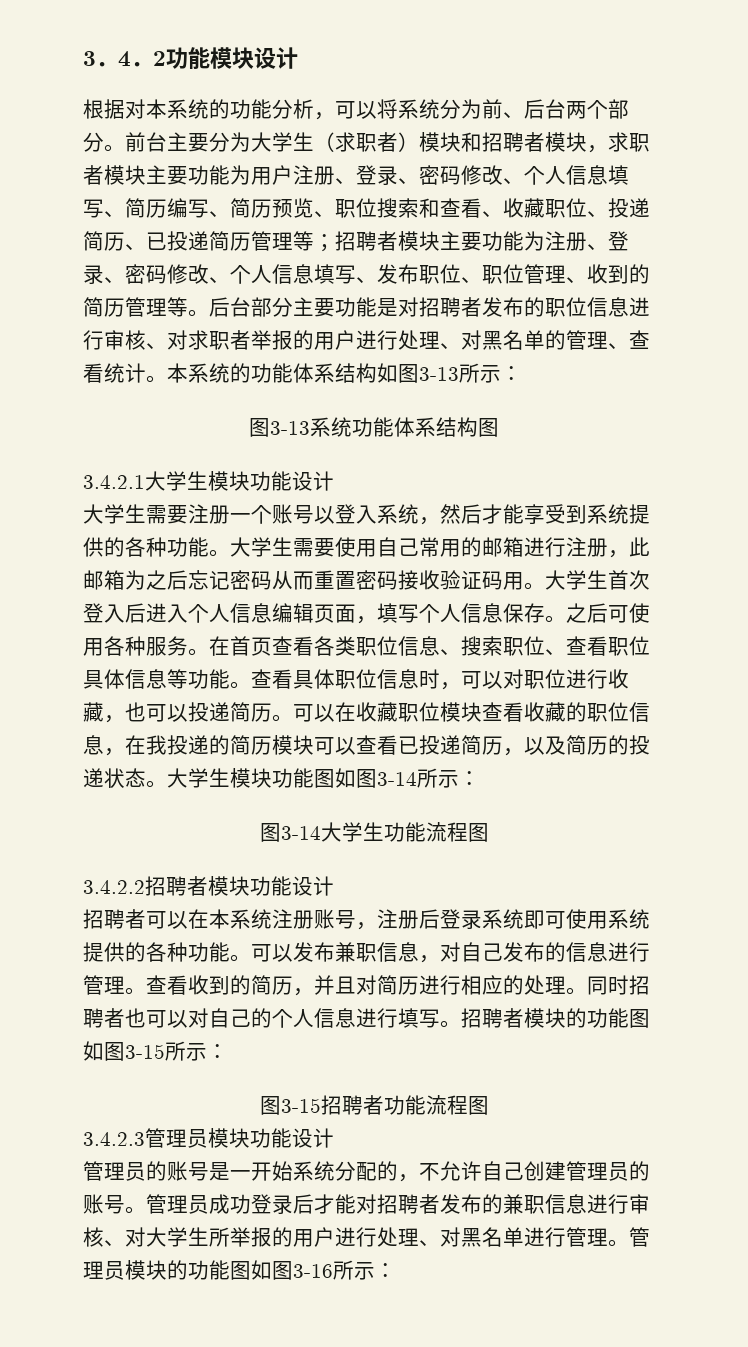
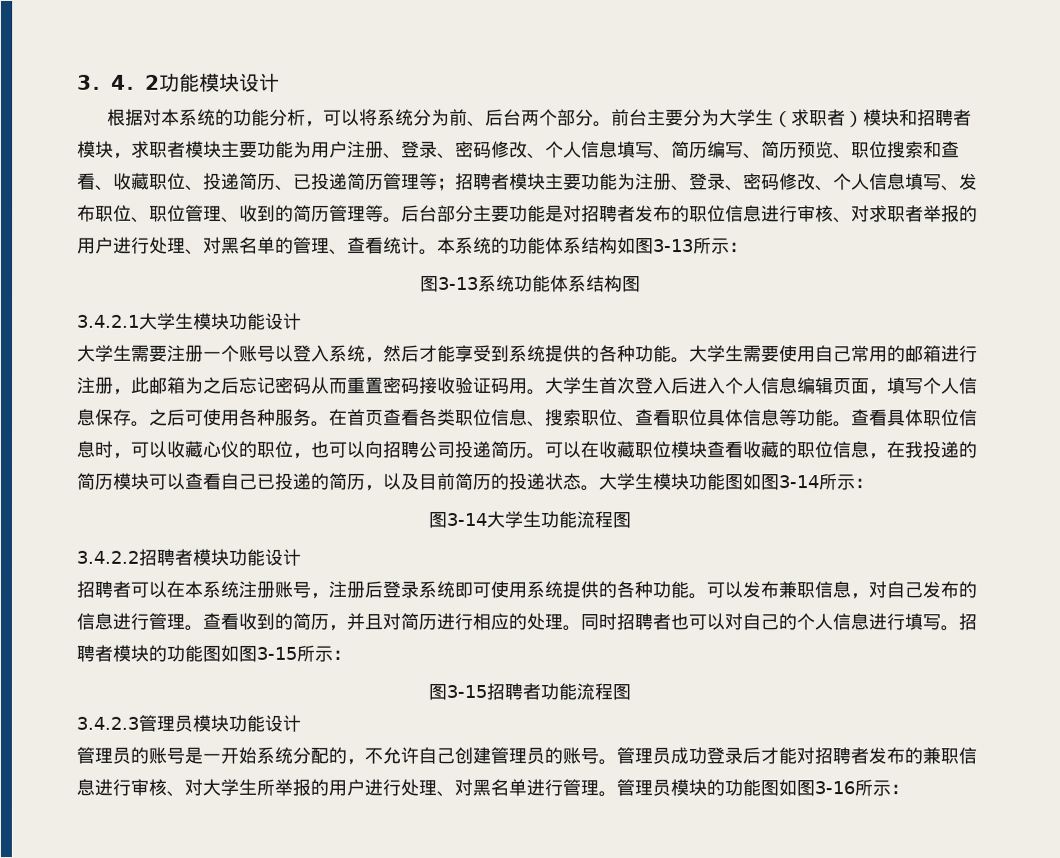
[503,669,629,689] [83,702,188,723] 对职位进行收藏，也可以 -> [166,440,455,459] 收藏心仪的职位，也可以向招聘公司
[398,735,461,755] 已投递 -> [220,472,329,490] 自己已投递的
(566, 745) none -> [418,472,455,490] 目前

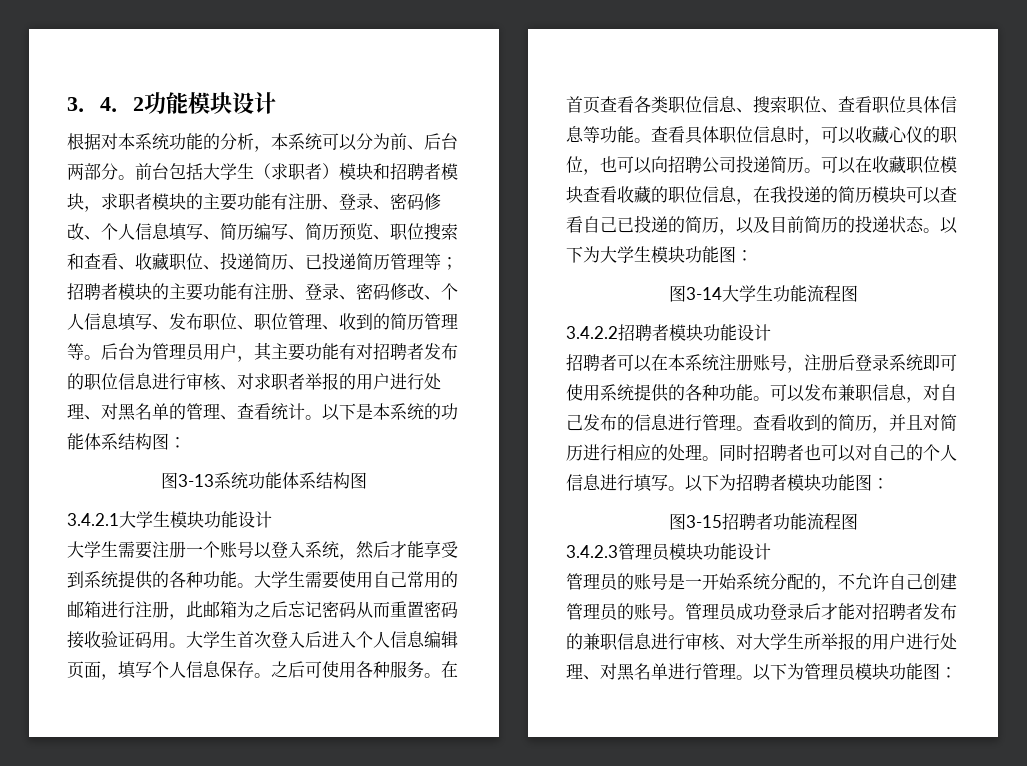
[215,108,415,127] 的功能分析，可以将系统 -> [169,133,357,152] 功能的分析，本系统可以
[539,109,559,127] 个 -> (84, 171) none
[647,109,721,127] 主要分为 -> [169,163,203,180] 包括
[221,140,348,158] 主要功能为用户 -> [186,193,288,211] 的主要功能有
[545,173,636,191] 主要功能为 -> [152,283,254,301] 的主要功能有
[437,204,564,223] 部分主要功能是 -> [135,342,356,362] 为管理员用户，其主要功能有
(438, 251) none -> [322,403,373,421] 以下是
[617,237,730,255] 如图3-13所示 -> [152,433,169,450] 图
(599, 488) none -> [940,217,958,234] [566,246,600,263] 以下为
[742,473,855,491] 如图3-14所示 -> (736, 254) none
[958,613,977,631] [76,644,333,662] 招聘者模块的功能图如图3-15所示 -> [685,474,872,492] 以下为招聘者模块功能图
[616,779,891,797] 管理员模块的功能图如图3-16所示 -> [753,663,940,681] 以下为管理员模块功能图

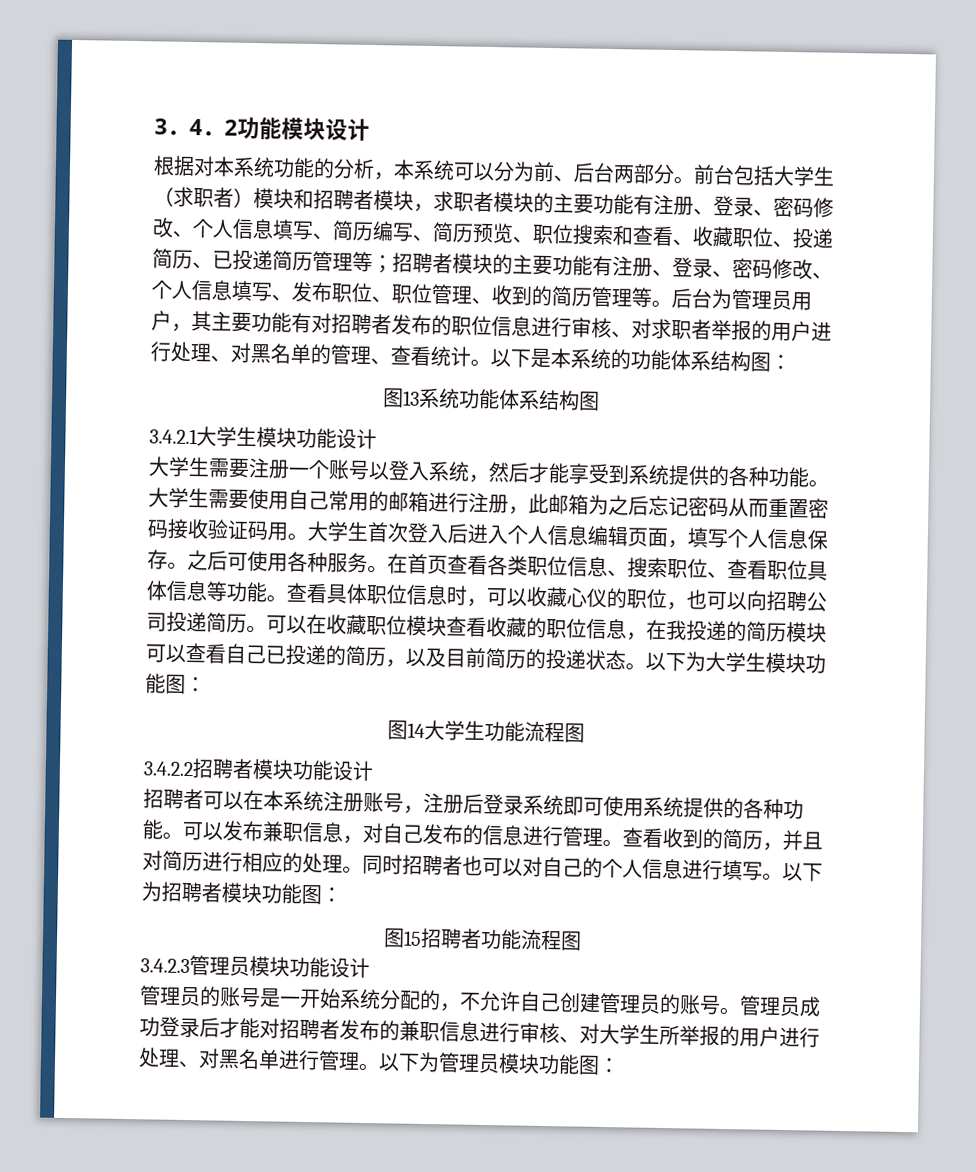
[178,474,214,487] 3-13 -> [403,390,420,406] 13
[685,287,722,300] 3-14 -> [406,722,425,738] 14
[685,515,722,528] 3-15 -> [402,930,422,946] 15

